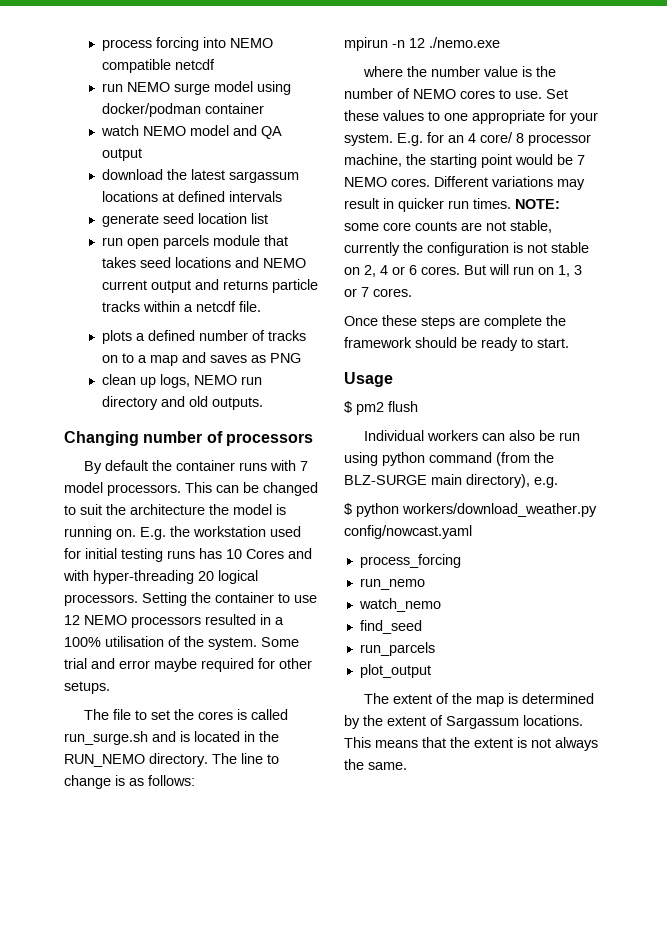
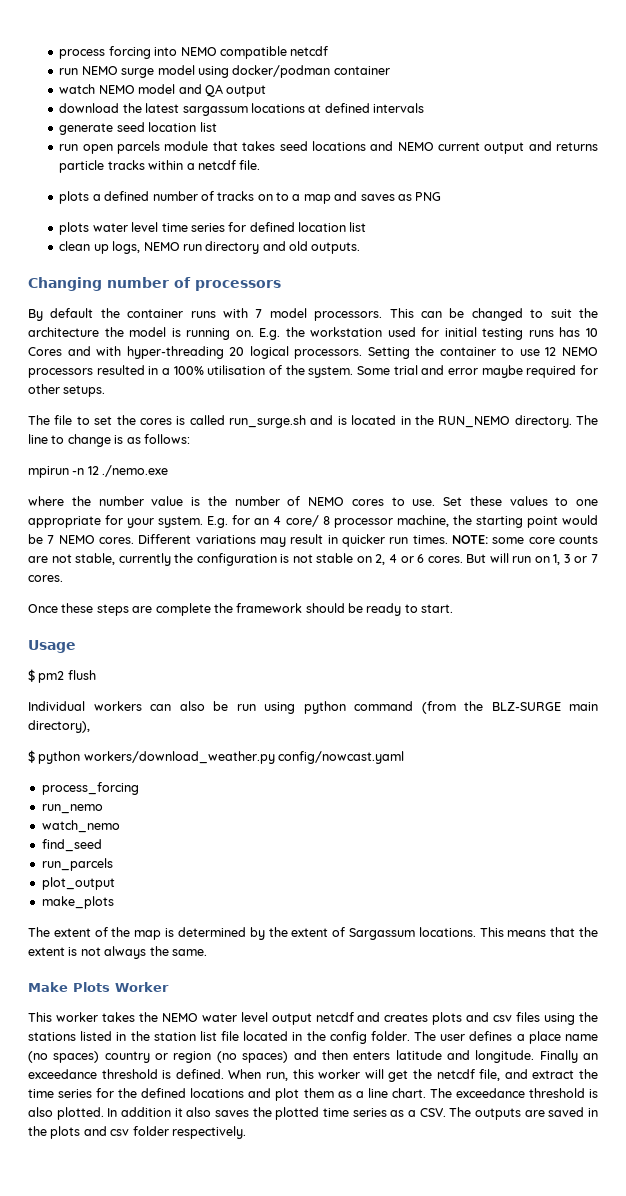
(301, 358) none -> [59,222,367,235] // plots water level time series for defined location list
[534,477,558,488] e.g. -> (90, 726) none
(431, 671) none -> [41,896,114,909] // make_plots
(407, 766) none -> [28,982,169,992] [28,1012,598,1025] [28,1031,599,1044] [28,1050,598,1063] [28,1069,599,1082] [28,1088,598,1101] [28,1107,598,1120] [28,1126,246,1139] // Make Plots Worker // This worker takes the NEMO water level output netcdf and creates plots and csv files using the stations listed in the station list file located in the config folder. The user defines a place name (no spaces) country or region (no spaces) and then enters latitude and longitude. Finally an exceedance threshold is defined. When run, this worker will get the netcdf file, and extract the time series for the defined locations and plot them as a line chart. The exceedance threshold is also plotted. In addition it also saves the plotted time series as a CSV. The outputs are saved in the plots and csv folder respectively.

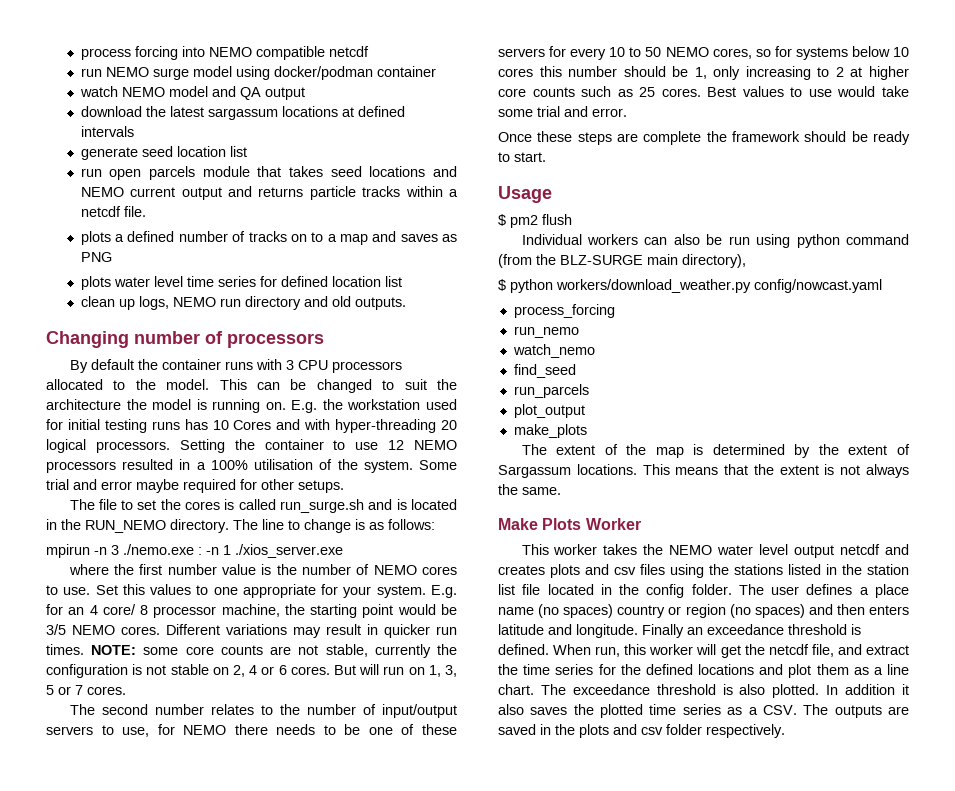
[255,308,383,321] 7 model processors. -> [285,360,402,373] [46,379,210,390] 3 CPU processors allocated to the model.
[87,466,99,475] 12 -> [111,545,119,555] 3
(169, 471) none -> [198,544,343,558] : -n 1 ./xios_server.exe
(91, 501) none -> [139,564,163,575] first
[469,496,502,506] these -> [122,584,145,595] this
[47,535,55,544] 7 -> [46,624,66,635] 3/5
[563,554,571,563] 3 -> [444,665,457,677] [46,685,54,695] 3, 5
(63, 578) none -> [69,704,457,718] [46,724,458,737] [498,46,909,60] [498,66,909,80] [498,86,909,97] [498,106,627,117] // The second number relates to the number of input/output servers to use, for NEMO there needs to be one of these servers for every 10 to 50 NEMO cores, so for systems below 10 cores this number should be 1, only increasing to 2 at higher core counts such as 25 cores. Best values to use would take some trial and error.

